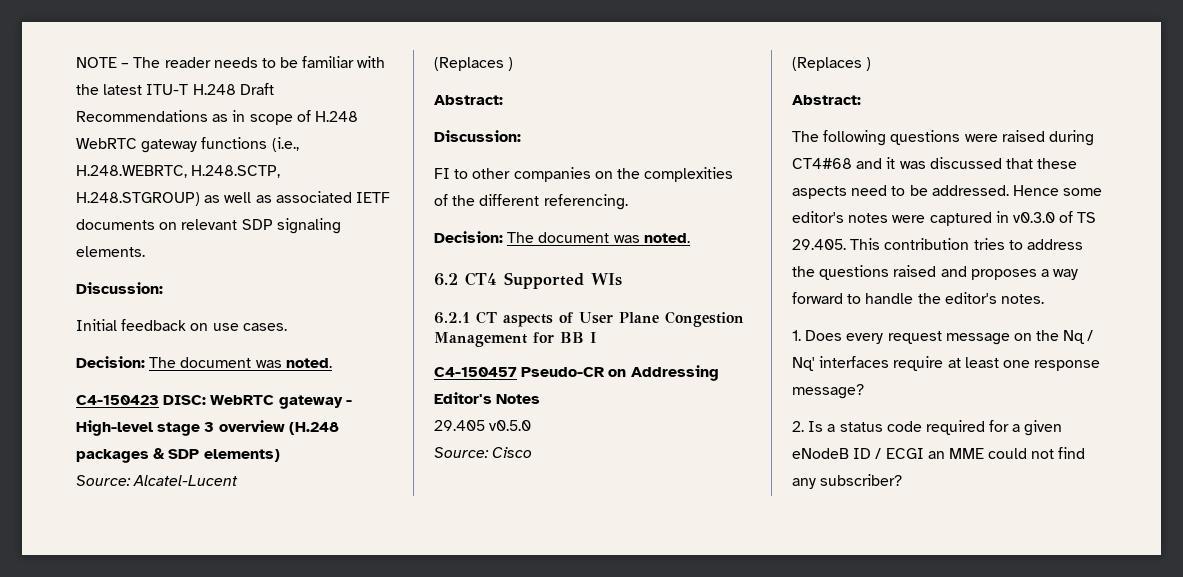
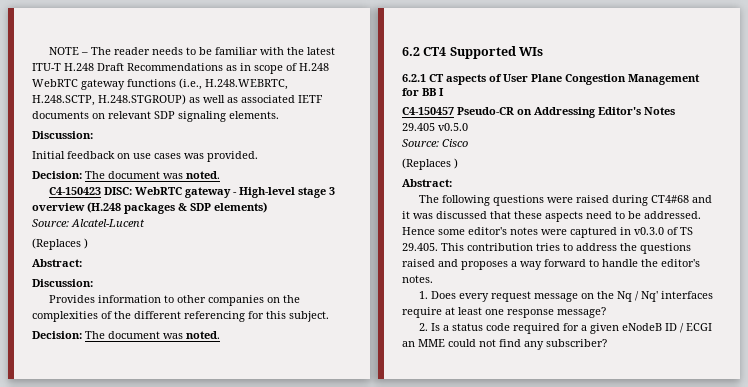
[242,323,287,331] cases. -> [154,151,258,162] cases was provided.
[434,168,450,179] FI -> [48,295,161,303] Provides information
[543,194,628,210] referencing. -> [184,311,329,322] referencing for this subject.

